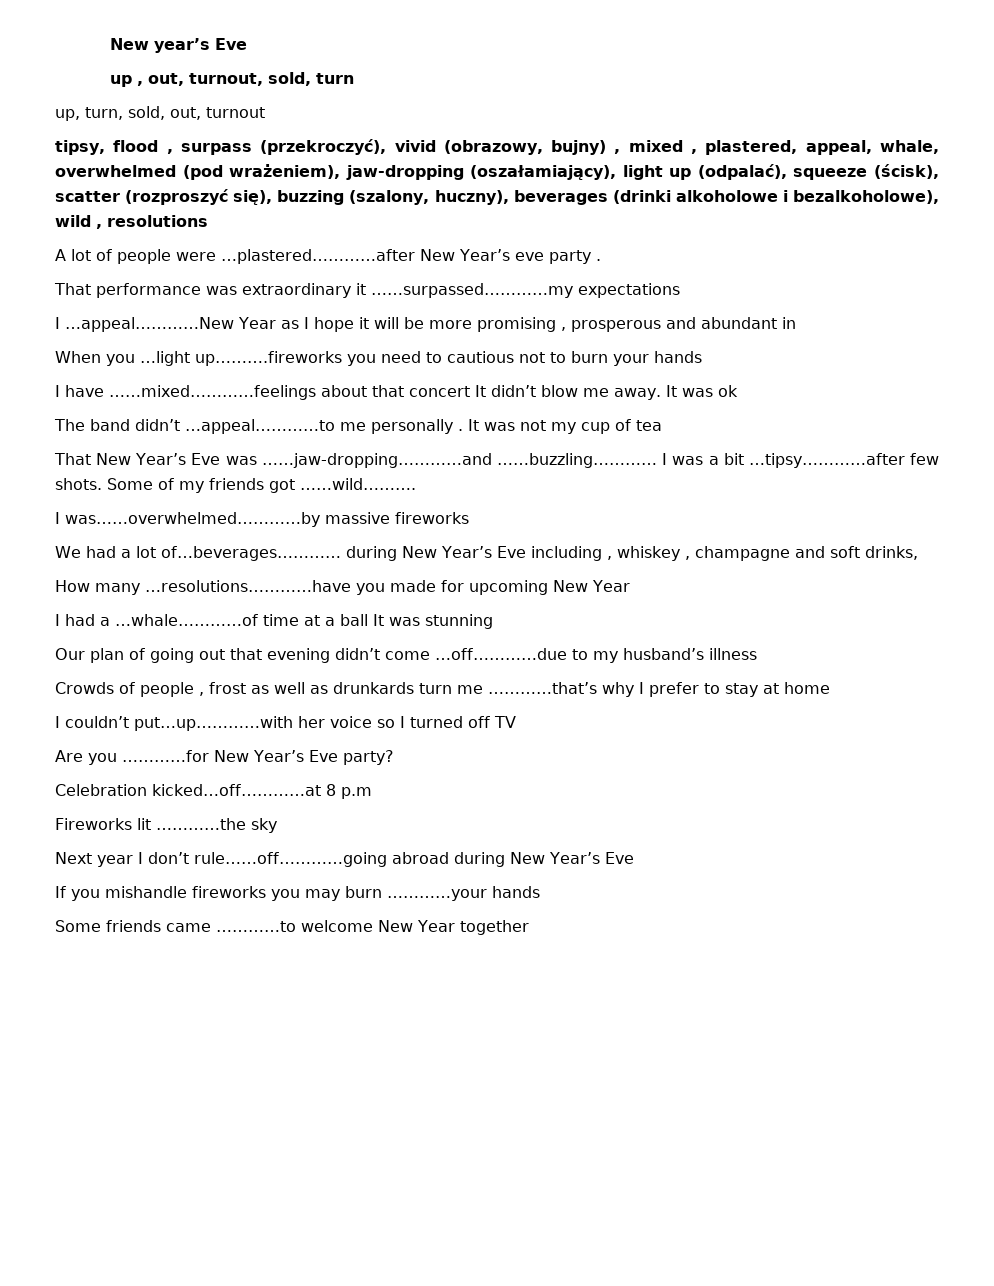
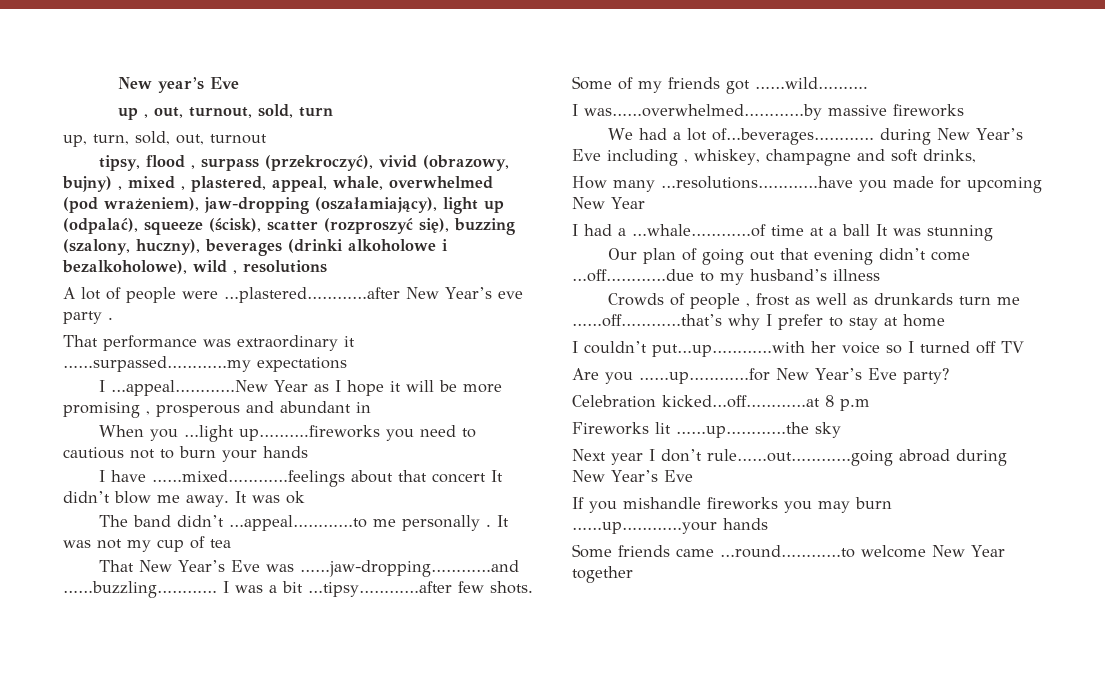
[616,546,690,561] whiskey , -> [694,149,760,165] whiskey,
[488,682,597,694] …………that’s -> [572,314,722,327] ……off…………that’s
[122,750,209,762] …………for -> [639,368,770,384] ……up…………for
[155,818,246,830] …………the -> [676,422,809,438] ……up…………the
[194,852,387,867] rule……off…………going -> [707,449,893,466] rule……out…………going
[387,889,487,901] …………your -> [572,522,717,534] ……up…………your
[216,921,296,932] …………to -> [720,545,855,558] …round…………to

